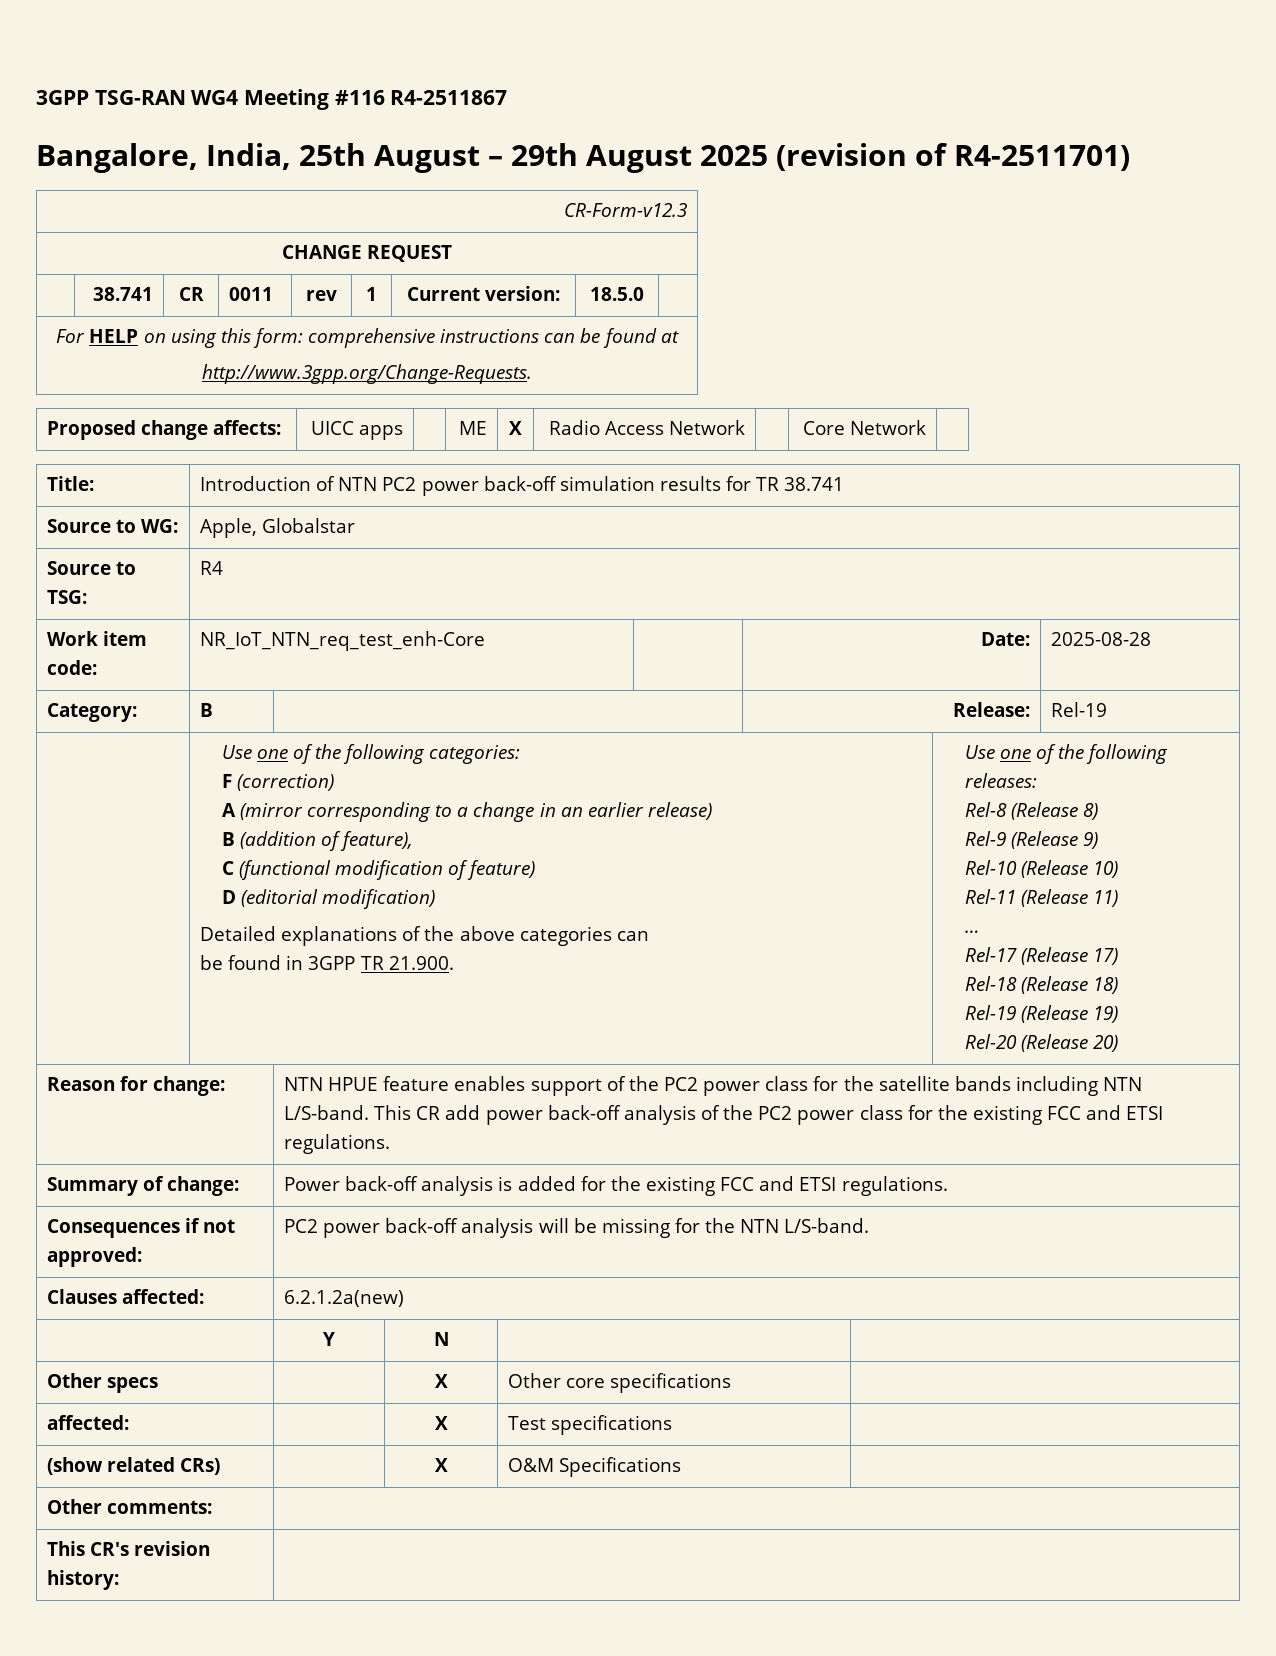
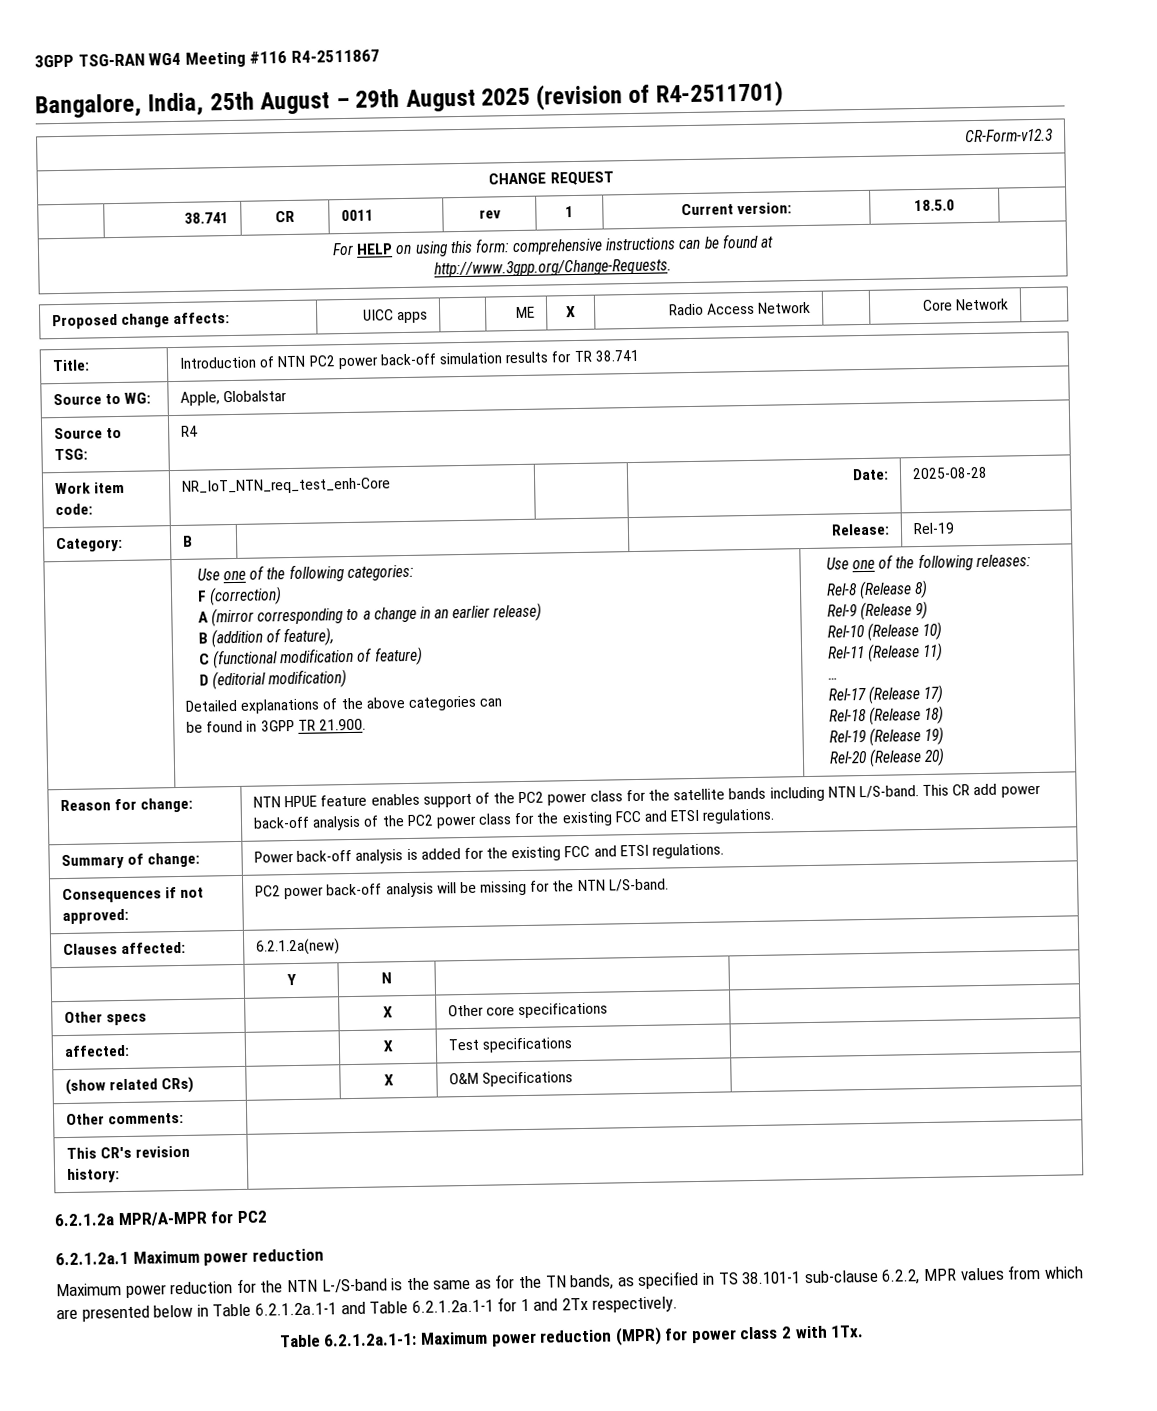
(120, 1580) none -> [54,1210,267,1227] [55,1248,324,1266] [56,1265,1084,1299] [56,1296,678,1322] [278,1325,865,1348] // 6.2.1.2a MPR/A-MPR for PC2 // 6.2.1.2a.1 Maximum power reduction // Maximum power reduction for the NTN L-/S-band is the same as for the TN bands, as specified in TS 38.101-1 sub-clause 6.2.2, MPR values from which are presented below in Table 6.2.1.2a.1-1 and Table 6.2.1.2a.1-1 for 1 and 2Tx respectively. // Table 6.2.1.2a.1-1: Maximum power reduction (MPR) for power class 2 with 1Tx.

